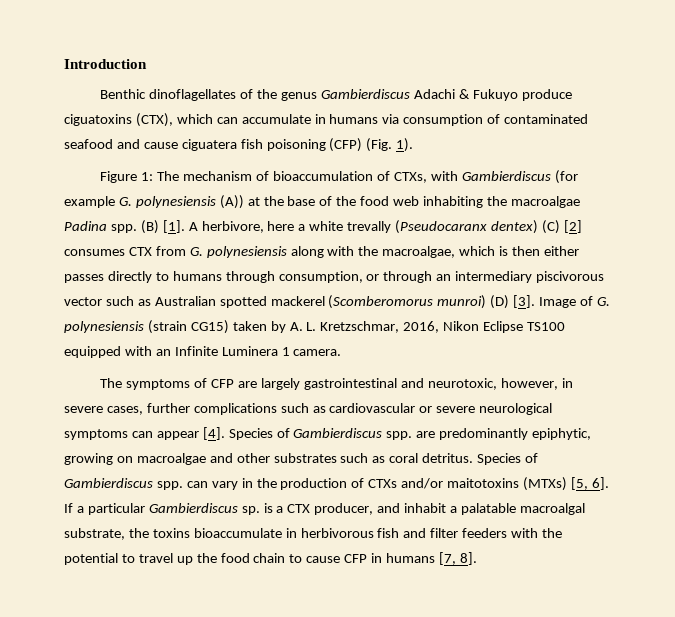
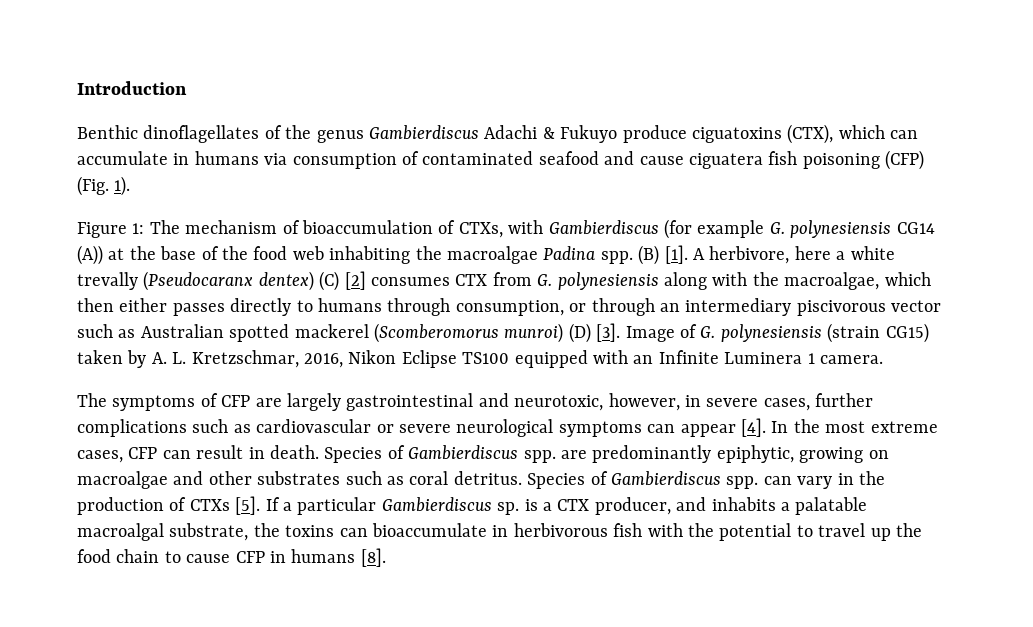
(216, 202) none -> [896,222,935,234] CG14
[499,246,509,256] is -> (931, 279) none
(225, 433) none -> [771,419,938,433] [77,445,319,463] In the most extreme cases, CFP can result in death.
[401,477,609,491] and/or maitotoxins (MTXs) [5, 6]. -> [235,496,261,515] [5].
[404,503,447,513] inhabit -> [711,497,776,511] inhabits
(190, 533) none -> [339,528,368,537] can
[403,528,508,538] and filter feeders -> (643, 530) none
[438,552,477,565] [7, 8]. -> [360,548,386,567] [8].

